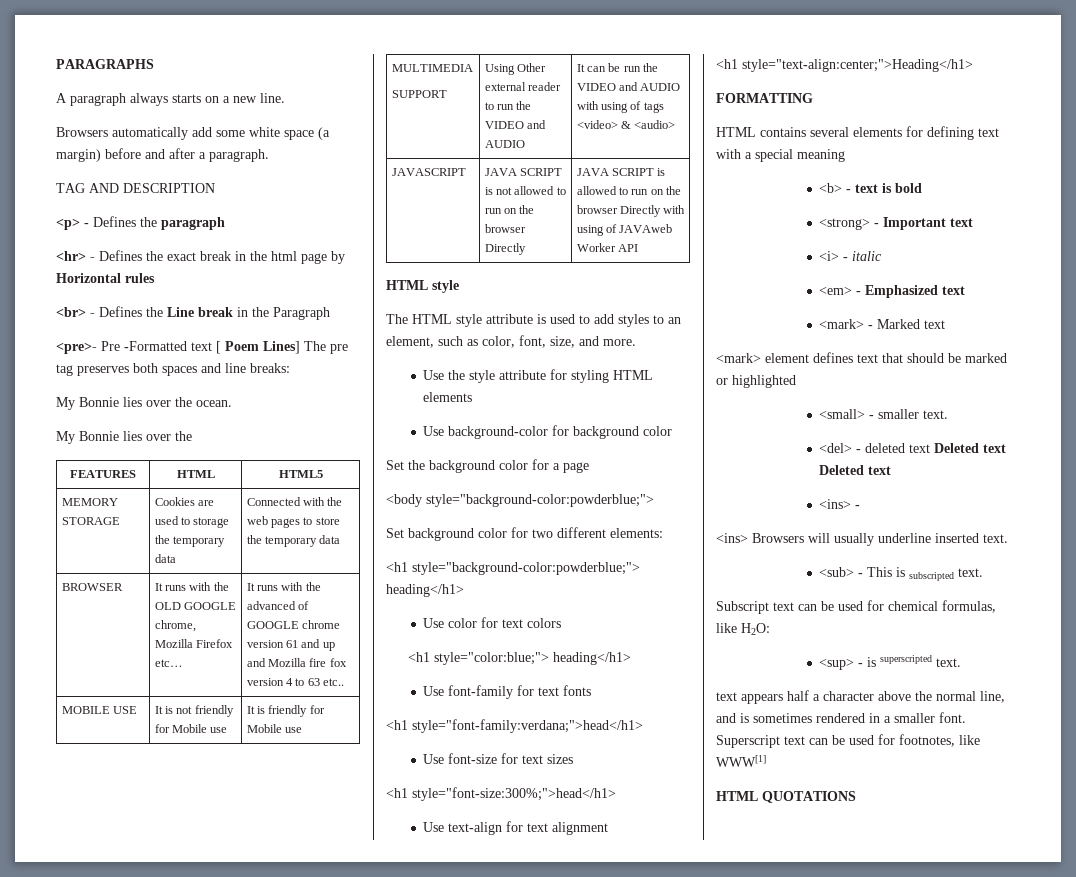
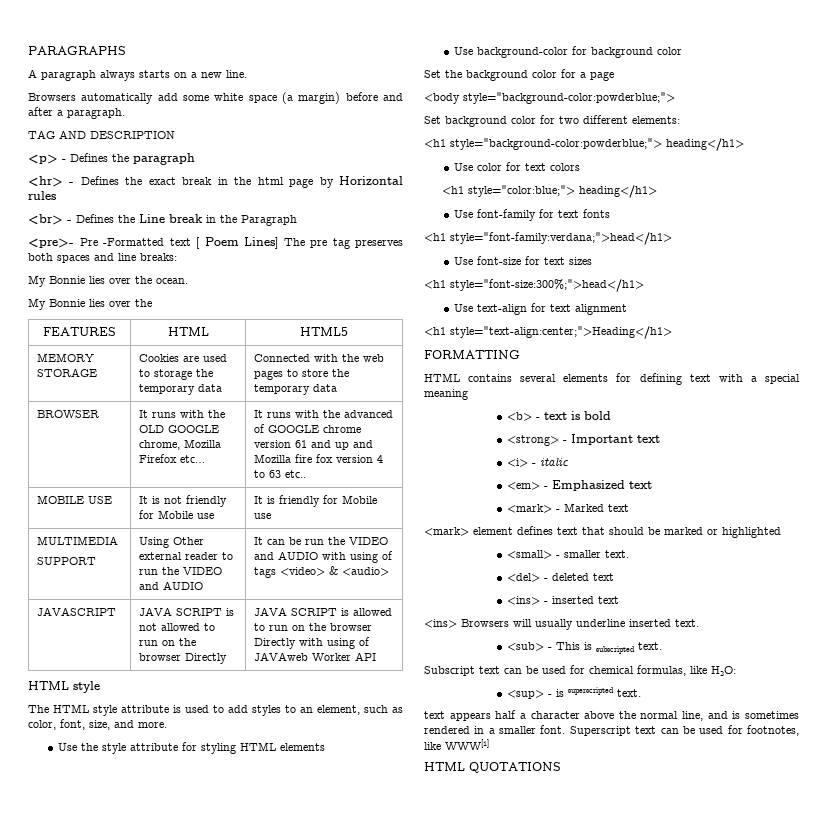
[934,443,1007,453] [819,465,892,475] Deleted text Deleted text -> (615, 577) none
(861, 507) none -> [552,596,620,604] inserted text

